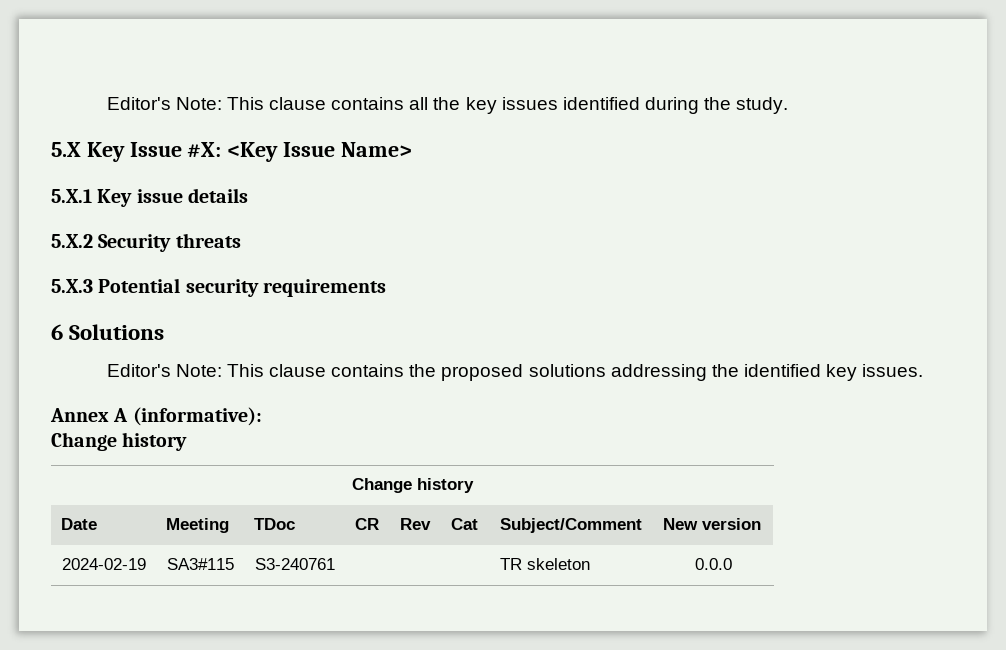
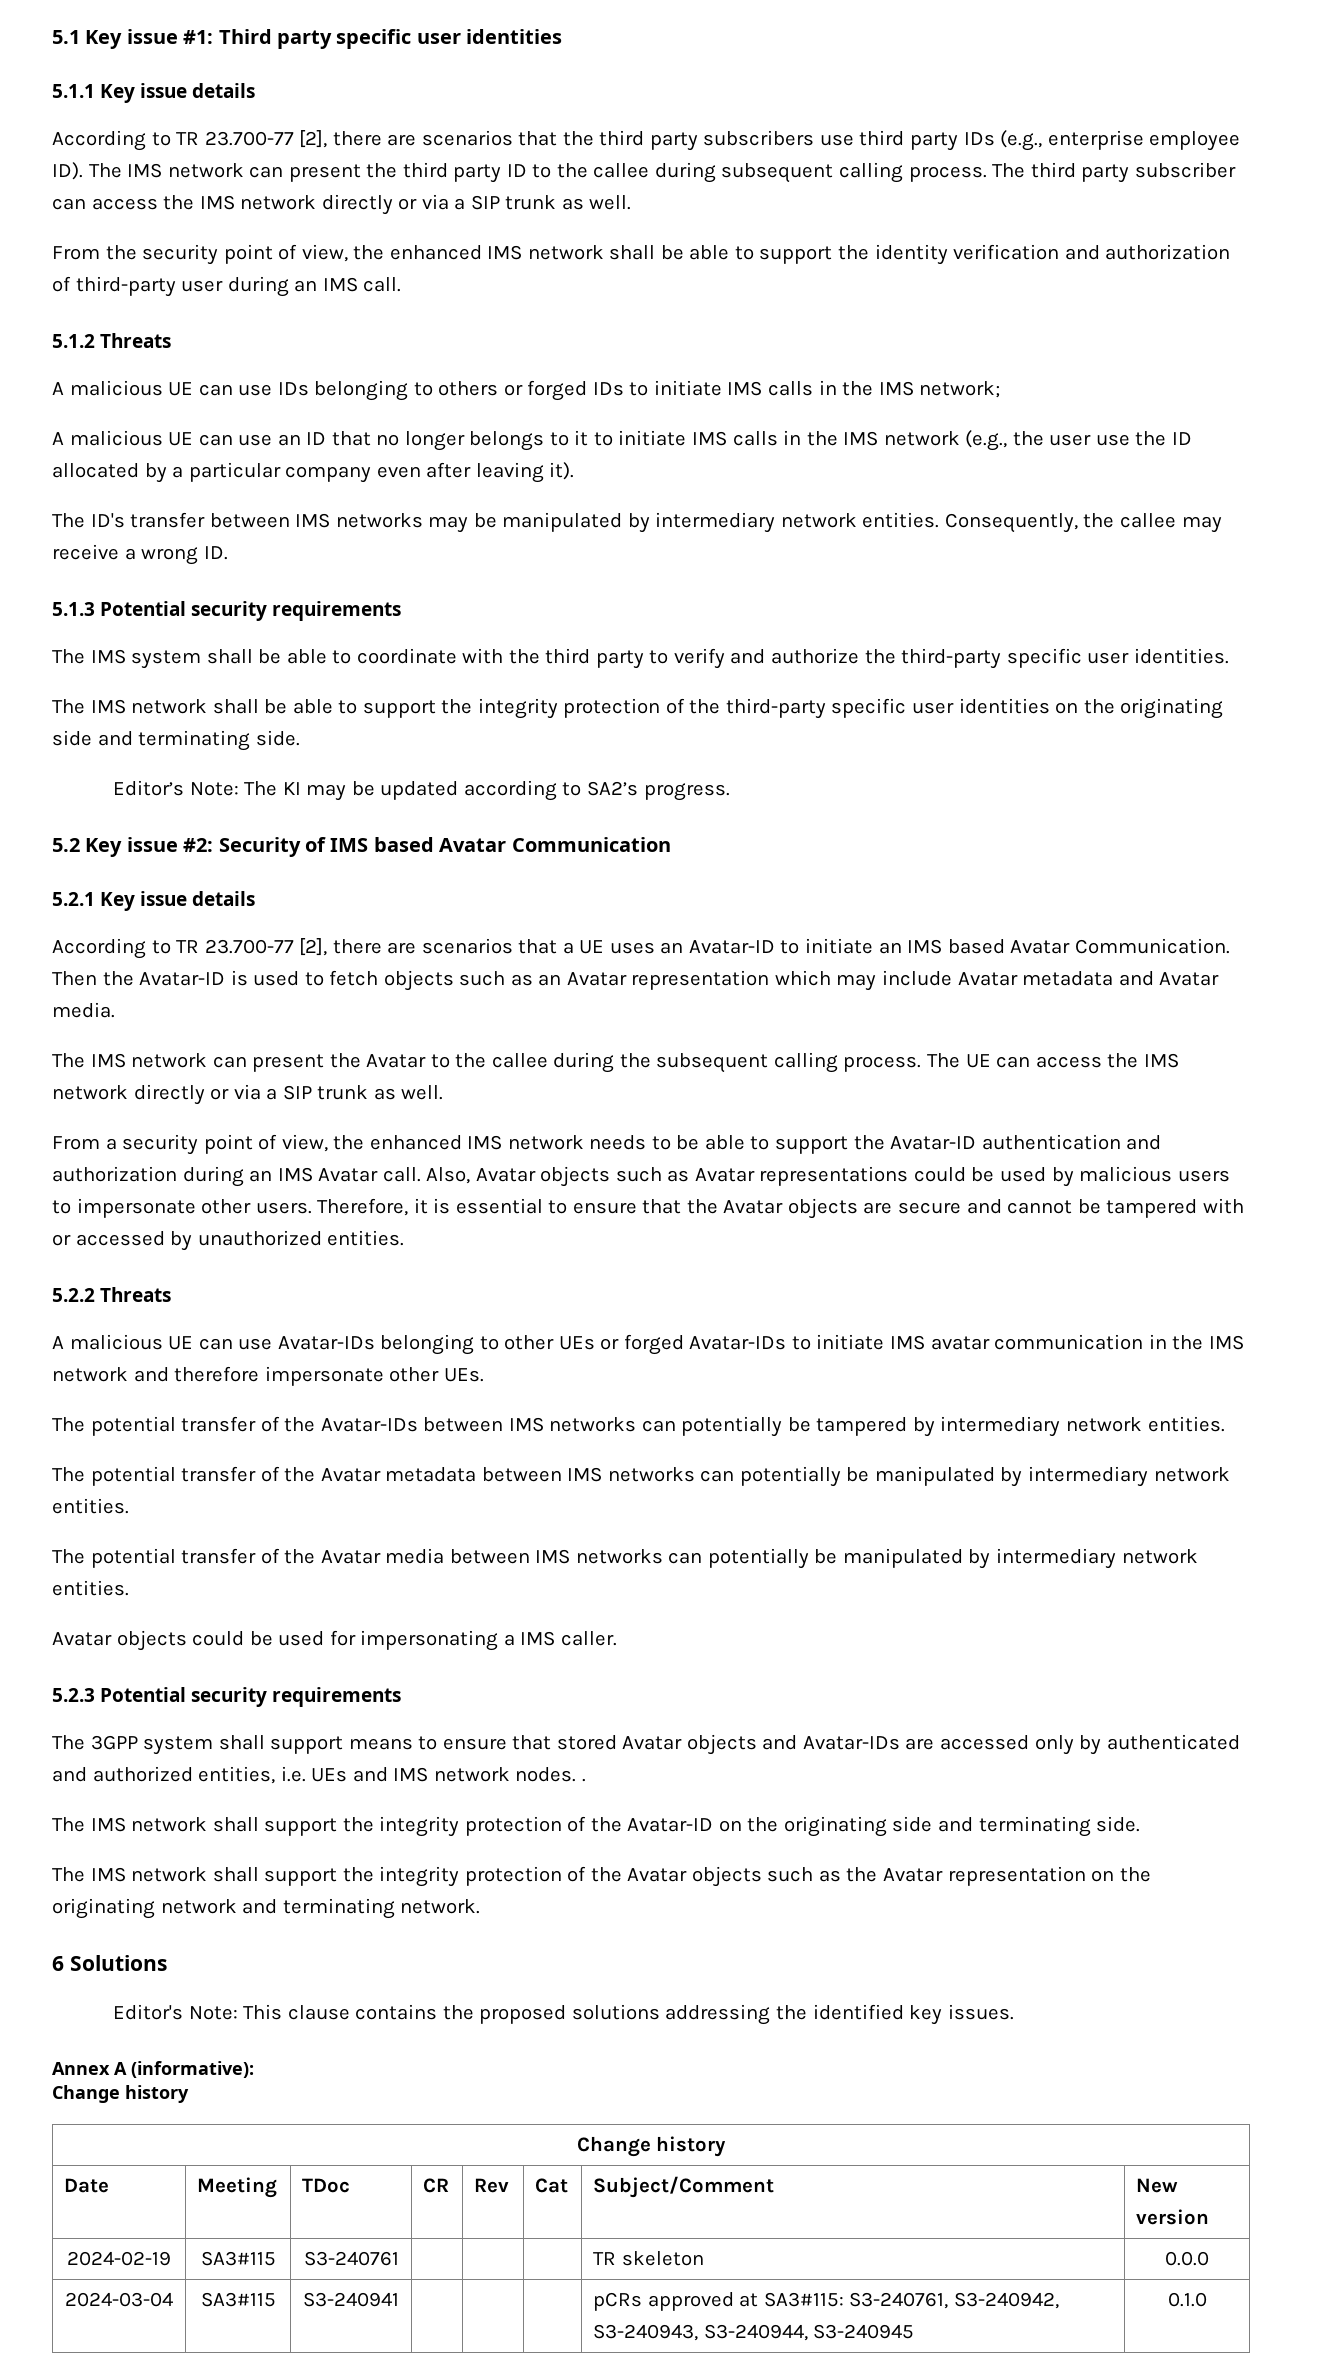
[106,97,789,114] [51,142,412,162] [51,188,249,207] [51,233,241,252] [51,278,387,297] Editor's Note: This clause contains all the key issues identified during the study. // 5.X Key Issue #X: <Key Issue Name> // 5.X.1 Key issue details // 5.X.2 Security threats // 5.X.3 Potential security requirements -> [52,29,563,49] [52,83,256,103] [52,130,1241,151] [52,162,1236,183] [52,194,632,215] [52,244,1231,265] [52,276,402,297] [52,333,172,348] [52,380,1001,401] [52,430,1192,451] [52,462,575,483] [52,512,1222,533] [52,544,228,565] [52,601,402,621] [52,648,1229,669] [52,698,1224,719] [52,730,300,751] [113,780,730,801] [52,837,671,857] [52,891,256,911] [52,938,1230,959] [52,970,1220,991] [52,1002,115,1018] [52,1052,1179,1073] [52,1084,444,1105] [52,1134,1162,1155] [52,1166,1230,1187] [52,1198,1244,1219] [52,1230,405,1251] [52,1287,172,1302] [52,1334,1244,1355] [52,1366,484,1386] [52,1416,1225,1437] [52,1466,1230,1487] [52,1498,129,1514] [52,1548,1198,1569] [52,1580,129,1596] [52,1630,617,1651] [52,1687,402,1707] [52,1734,1240,1755] [52,1766,586,1784] [52,1816,1141,1837] [52,1866,1151,1887] [52,1898,481,1919] 5.1 Key issue #1: Third party specific user identities // 5.1.1 Key issue details // According to TR 23.700-77 [2], there are scenarios that the third party subscribers use third party IDs (e.g., enterprise employee ID). The IMS network can present the third party ID to the callee during subsequent calling process. The third party subscriber can access the IMS network directly or via a SIP trunk as well. // From the security point of view, the enhanced IMS network shall be able to support the identity verification and authorization of third-party user during an IMS call. // 5.1.2 Threats // A malicious UE can use IDs belonging to others or forged IDs to initiate IMS calls in the IMS network; // A malicious UE can use an ID that no longer belongs to it to initiate IMS calls in the IMS network (e.g., the user use the ID allocated by a particular company even after leaving it). // The ID's transfer between IMS networks may be manipulated by intermediary network entities. Consequently, the callee may receive a wrong ID. // 5.1.3 Potential security requirements // The IMS system shall be able to coordinate with the third party to verify and authorize the third-party specific user identities. // The IMS network shall be able to support the integrity protection of the third-party specific user identities on the originating side and terminating side. // Editor’s Note: The KI may be updated according to SA2’s progress. // 5.2 Key issue #2: Security of IMS based Avatar Communication // 5.2.1 Key issue details // According to TR 23.700-77 [2], there are scenarios that a UE uses an Avatar-ID to initiate an IMS based Avatar Communication. Then the Avatar-ID is used to fetch objects such as an Avatar representation which may include Avatar metadata and Avatar media. // The IMS network can present the Avatar to the callee during the subsequent calling process. The UE can access the IMS network directly or via a SIP trunk as well. // From a security point of view, the enhanced IMS network needs to be able to support the Avatar-ID authentication and authorization during an IMS Avatar call. Also, Avatar objects such as Avatar representations could be used by malicious users to impersonate other users. Therefore, it is essential to ensure that the Avatar objects are secure and cannot be tampered with or accessed by unauthorized entities. // 5.2.2 Threats // A malicious UE can use Avatar-IDs belonging to other UEs or forged Avatar-IDs to initiate IMS avatar communication in the IMS network and therefore impersonate other UEs. // The potential transfer of the Avatar-IDs between IMS networks can potentially be tampered by intermediary network entities. // The potential transfer of the Avatar metadata between IMS networks can potentially be manipulated by intermediary network entities. // The potential transfer of the Avatar media between IMS networks can potentially be manipulated by intermediary network entities. // Avatar objects could be used for impersonating a IMS caller. // 5.2.3 Potential security requirements // The 3GPP system shall support means to ensure that stored Avatar objects and Avatar-IDs are accessed only by authenticated and authorized entities, i.e. UEs and IMS network nodes. . // The IMS network shall support the integrity protection of the Avatar-ID on the originating side and terminating side. // The IMS network shall support the integrity protection of the Avatar objects such as the Avatar representation on the originating network and terminating network.
(732, 564) none -> [65,2292,173,2307] [200,2292,276,2307] [303,2292,399,2307] [593,2292,1059,2311] [593,2324,915,2341] [1167,2292,1207,2307] // 2024-03-04 | SA3#115 | S3-240941 | | | | pCRs approved at SA3#115: S3-240761, S3-240942, S3-240943, S3-240944, S3-240945 | 0.1.0

